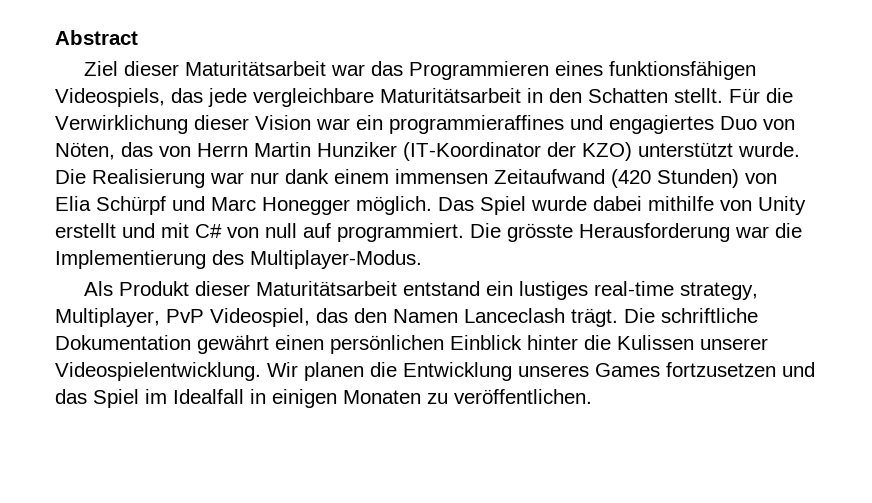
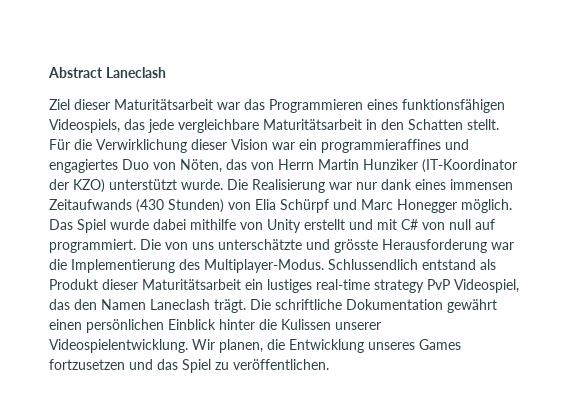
(138, 37) none -> [106,67,166,78] Laneclash
[334,169,651,188] einem immensen Zeitaufwand (420 -> [415,179,513,190] [49,199,164,213] eines immensen Zeitaufwands (430
(501, 230) none -> [165,239,330,250] von uns unterschätzte und
[84,281,114,296] // Als -> [328,259,496,270] Schlussendlich entstand als
[403,281,481,296] entstand -> (241, 284) none
[680,282,759,300] [55,308,160,327] strategy, Multiplayer, -> [374,279,424,293] strategy
[464,308,565,323] Lanceclash -> [150,299,210,310] Laneclash
[304,362,364,381] planen -> [219,339,263,353] planen,
[145,389,421,408] im Idealfall in einigen Monaten -> (211, 366) none

